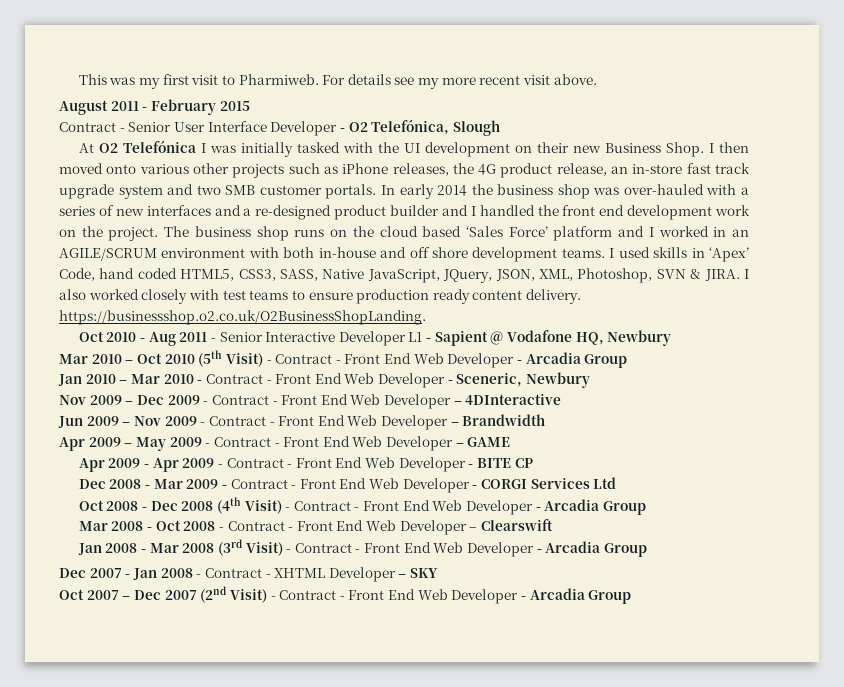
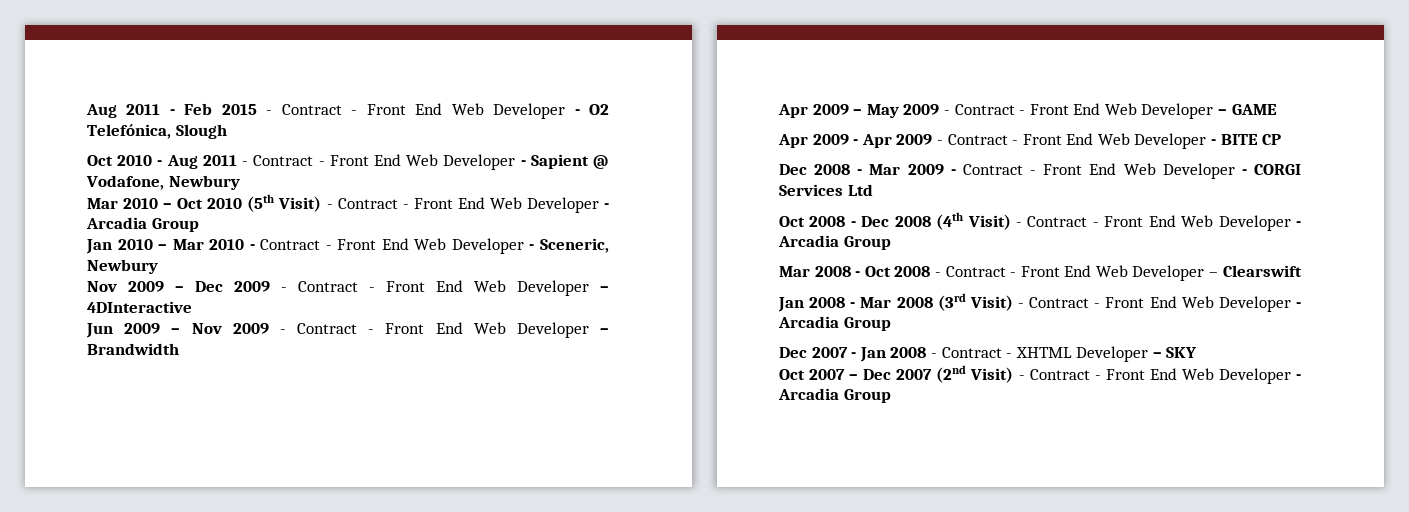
[78,74,597,89] [59,99,216,115] This was my first visit to Pharmiweb. For details see my more recent visit above. // August 2011 - February -> [86,103,213,118] Aug 2011 - Feb
[59,121,267,132] // Contract - Senior User Interface -> [266,103,484,115] - Contract - Front End Web
[78,140,749,157] [59,163,750,178] [59,184,749,199] [59,205,750,220] [59,226,749,241] [59,247,750,262] [59,268,749,283] [59,289,582,304] [59,310,426,325] // At O2 Telefónica I was initially tasked with the UI development on their new Business Shop. I then moved onto various other projects such as iPhone releases, the 4G product release, an in-store fast track upgrade system and two SMB customer portals. In early 2014 the business shop was over-hauled with a series of new interfaces and a re-designed product builder and I handled the front end development work on the project. The business shop runs on the cloud based ‘Sales Force’ platform and I worked in an AGILE/SCRUM environment with both in-house and off shore development teams. I used skills in ‘Apex’ Code, hand coded HTML5, CSS3, SASS, Native JavaScript, JQuery, JSON, XML, Photoshop, SVN & JIRA. I also worked closely with test teams to ensure production ready content delivery. https://businessshop.o2.co.uk/O2BusinessShopLanding. -> (227, 131) none
[219,331,423,346] Senior Interactive Developer L1 -> [253,154,516,170] Contract - Front End Web Developer
[507,330,604,345] Vodafone HQ, -> [86,175,164,190] Vodafone,

